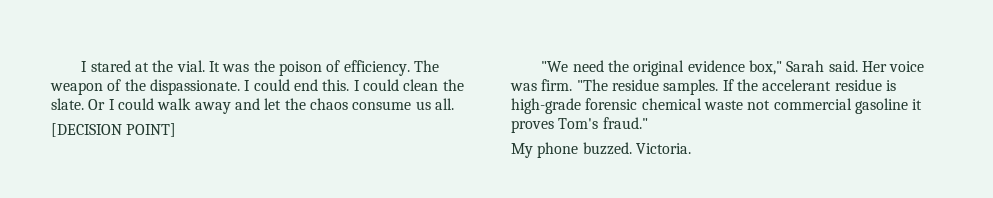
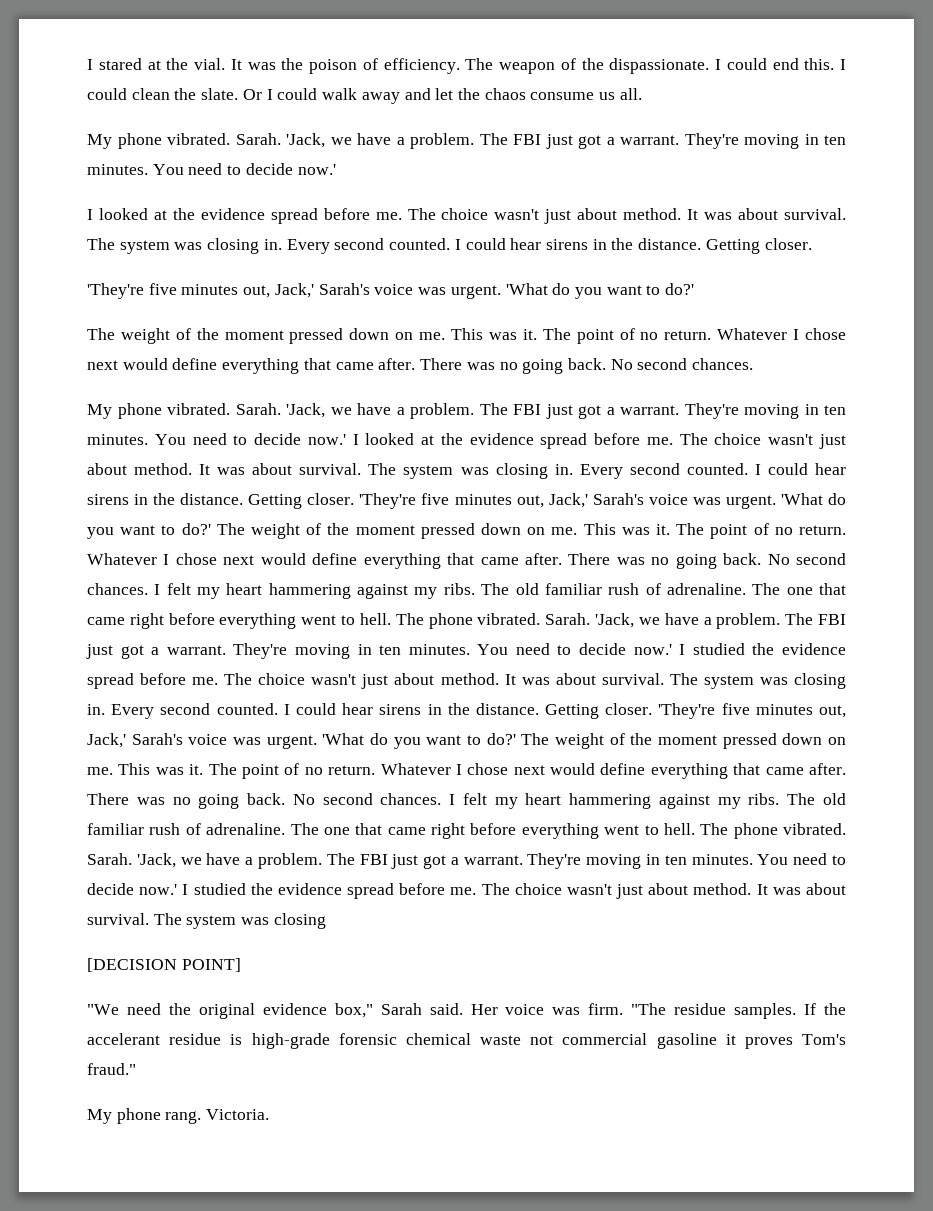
(454, 104) none -> [87,133,846,149] [87,163,336,175] [87,208,847,224] [87,238,812,254] [87,283,695,299] [87,328,847,344] [87,358,754,374] [87,403,846,419] [87,433,846,449] [87,463,846,479] [87,493,846,509] [87,523,847,539] [87,553,846,569] [87,583,847,599] [87,613,847,629] [86,643,846,659] [87,673,846,689] [87,703,846,719] [87,733,846,749] [87,763,847,779] [87,793,846,809] [87,823,846,839] [87,853,846,869] [87,883,846,899] [87,913,326,929] // My phone vibrated. Sarah. 'Jack, we have a problem. The FBI just got a warrant. They're moving in ten minutes. You need to decide now.' // I looked at the evidence spread before me. The choice wasn't just about method. It was about survival. The system was closing in. Every second counted. I could hear sirens in the distance. Getting closer. // 'They're five minutes out, Jack,' Sarah's voice was urgent. 'What do you want to do?' // The weight of the moment pressed down on me. This was it. The point of no return. Whatever I chose next would define everything that came after. There was no going back. No second chances. // My phone vibrated. Sarah. 'Jack, we have a problem. The FBI just got a warrant. They're moving in ten minutes. You need to decide now.' I looked at the evidence spread before me. The choice wasn't just about method. It was about survival. The system was closing in. Every second counted. I could hear sirens in the distance. Getting closer. 'They're five minutes out, Jack,' Sarah's voice was urgent. 'What do you want to do?' The weight of the moment pressed down on me. This was it. The point of no return. Whatever I chose next would define everything that came after. There was no going back. No second chances. I felt my heart hammering against my ribs. The old familiar rush of adrenaline. The one that came right before everything went to hell. The phone vibrated. Sarah. 'Jack, we have a problem. The FBI just got a warrant. They're moving in ten minutes. You need to decide now.' I studied the evidence spread before me. The choice wasn't just about method. It was about survival. The system was closing in. Every second counted. I could hear sirens in the distance. Getting closer. 'They're five minutes out, Jack,' Sarah's voice was urgent. 'What do you want to do?' The weight of the moment pressed down on me. This was it. The point of no return. Whatever I chose next would define everything that came after. There was no going back. No second chances. I felt my heart hammering against my ribs. The old familiar rush of adrenaline. The one that came right before everything went to hell. The phone vibrated. Sarah. 'Jack, we have a problem. The FBI just got a warrant. They're moving in ten minutes. You need to decide now.' I studied the evidence spread before me. The choice wasn't just about method. It was about survival. The system was closing
[582,142,632,155] buzzed. -> [165,1111,202,1124] rang.

